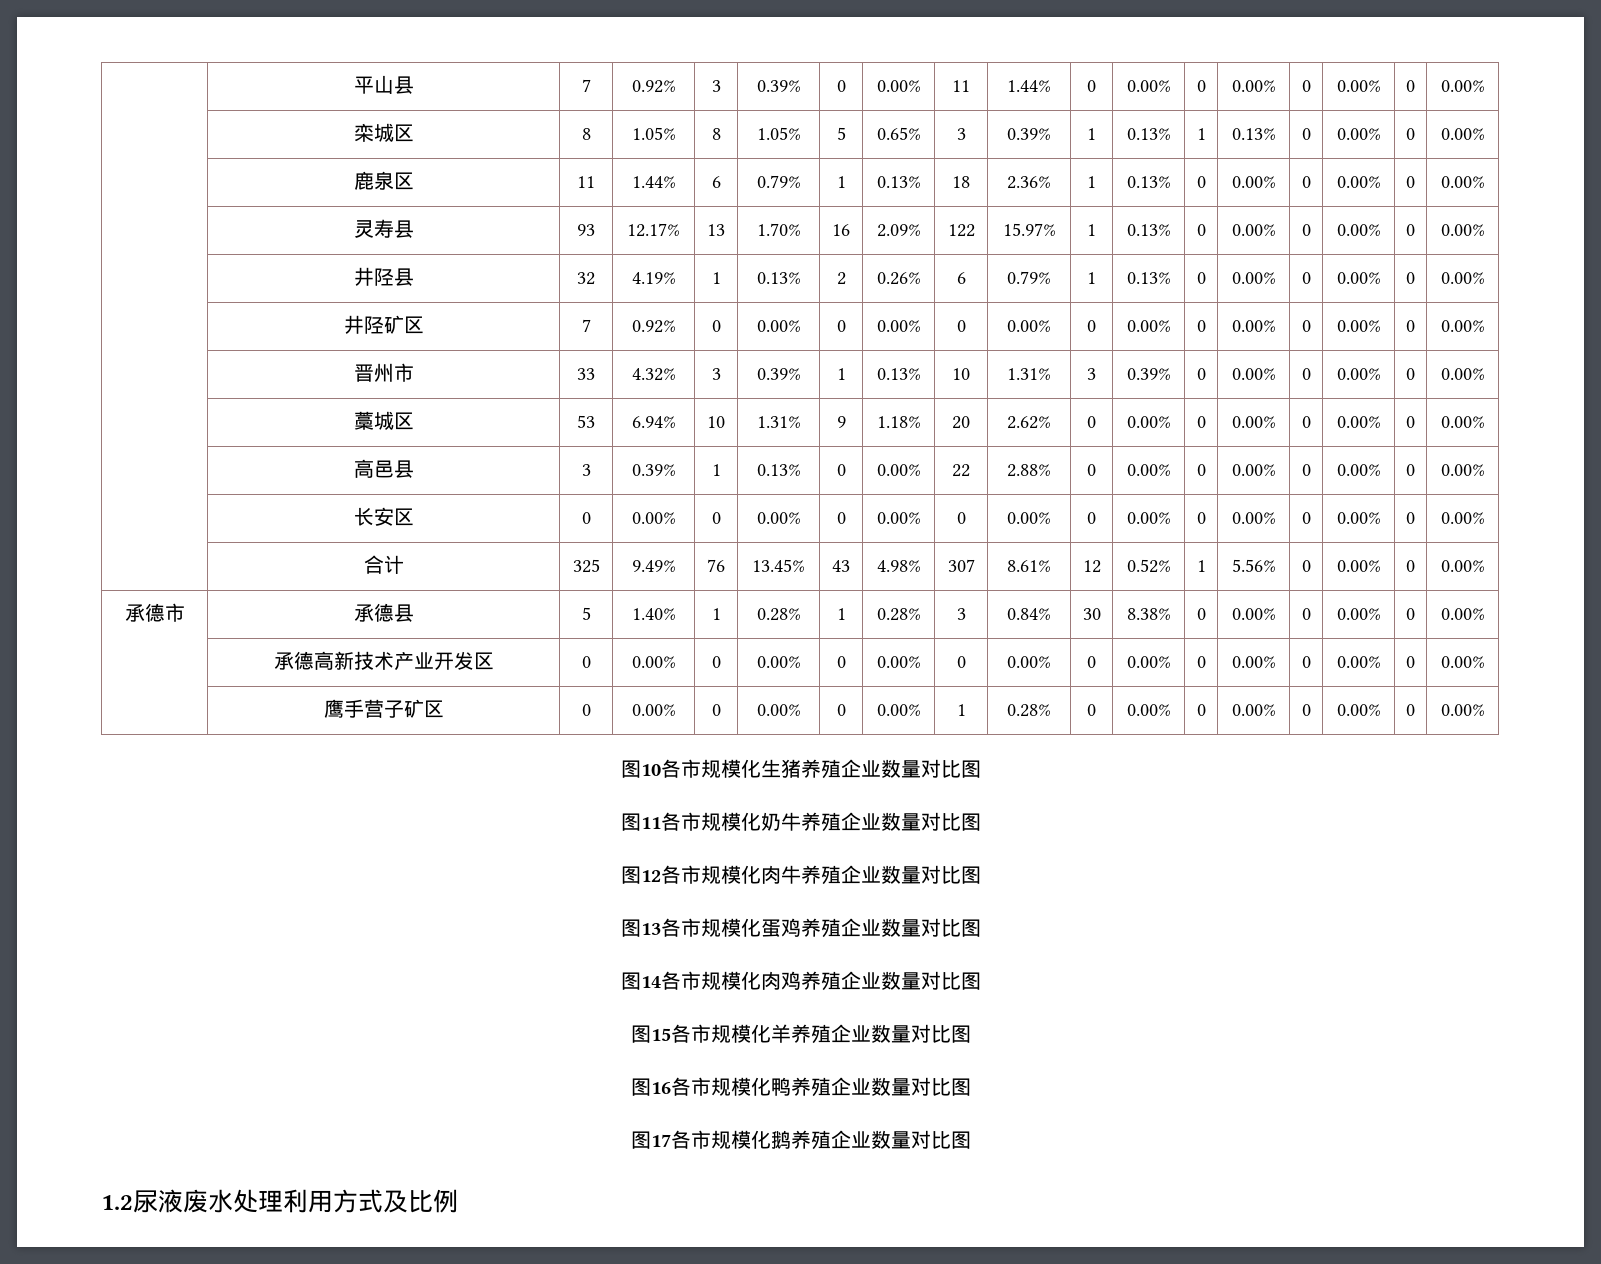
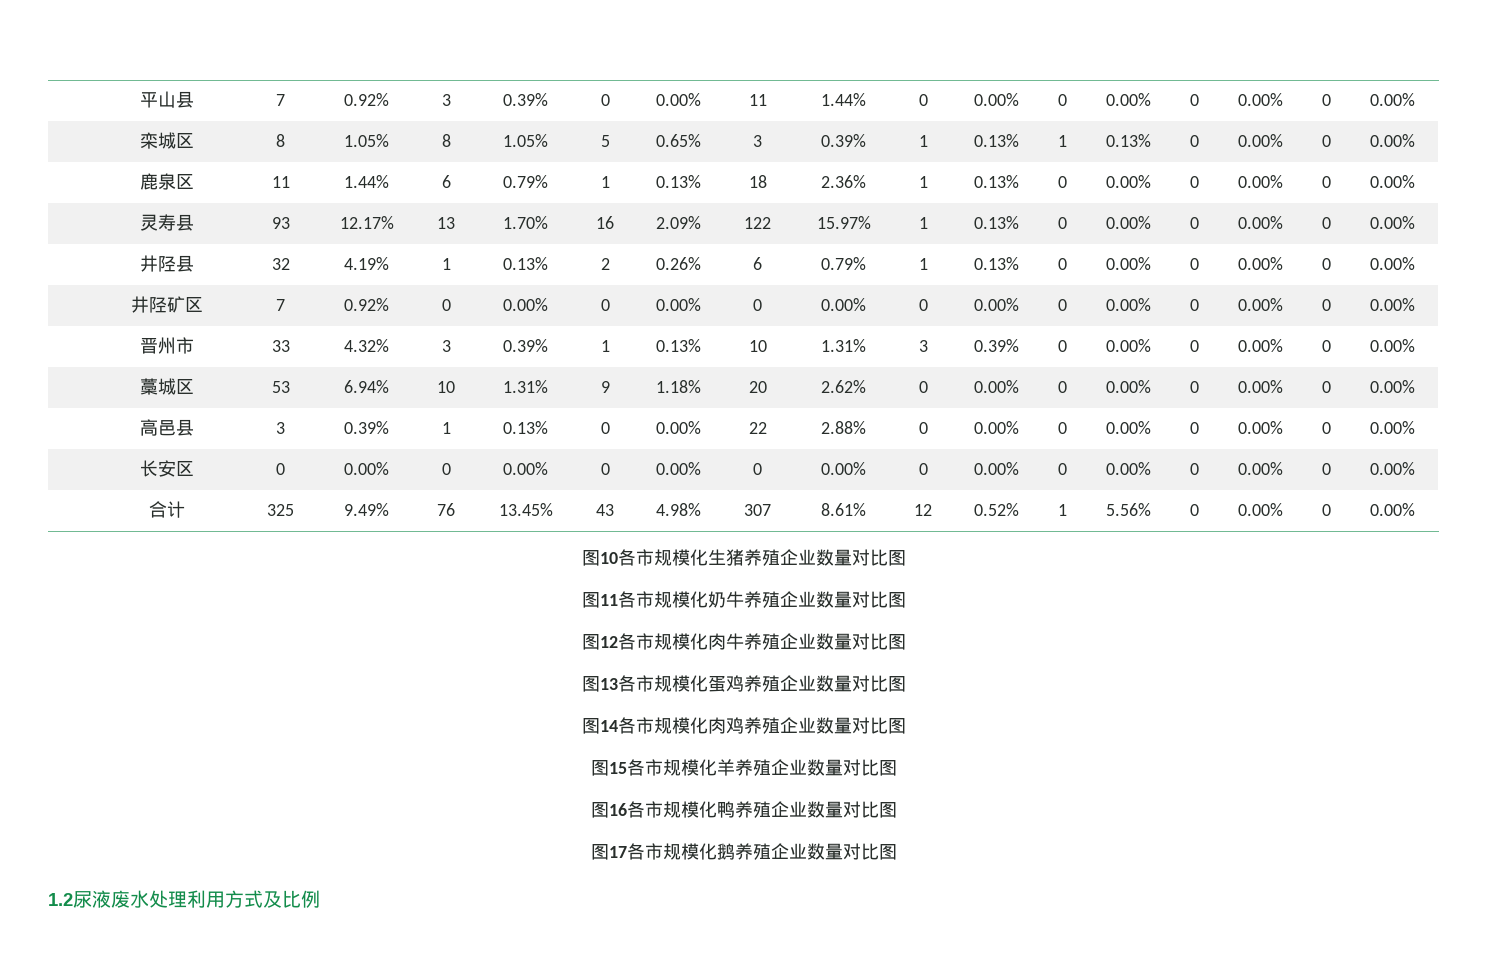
[124,603,185,622] [353,603,414,622] [581,607,591,620] [631,608,676,620] [711,608,721,620] [756,608,801,621] [836,608,846,620] [876,608,921,621] [956,608,966,620] [1007,608,1051,620] [1082,608,1101,620] [1126,608,1171,620] [1196,608,1206,620] [1231,608,1276,620] [1301,608,1311,620] [1336,608,1381,620] [1406,608,1415,620] [1440,608,1485,620] [273,651,494,670] [581,656,591,668] [631,656,676,668] [711,656,721,668] [756,656,801,668] [836,656,846,668] [876,656,921,668] [956,656,966,668] [1007,656,1051,668] [1087,656,1096,668] [1126,656,1171,668] [1196,656,1206,668] [1231,656,1276,668] [1301,656,1311,668] [1336,656,1381,668] [1406,656,1415,668] [1440,656,1485,668] [323,699,444,718] [581,704,591,716] [631,704,676,716] [711,704,721,716] [756,704,801,716] [836,704,846,716] [876,704,921,716] [956,704,966,716] [1007,704,1051,717] [1087,704,1096,716] [1126,704,1171,716] [1196,704,1206,716] [1231,704,1276,716] [1301,704,1311,716] [1336,704,1381,716] [1406,704,1415,716] [1440,704,1485,716] // 承德市 | 承德县 | 5 | 1.40% | 1 | 0.28% | 1 | 0.28% | 3 | 0.84% | 30 | 8.38% | 0 | 0.00% | 0 | 0.00% | 0 | 0.00% // | 承德高新技术产业开发区 | 0 | 0.00% | 0 | 0.00% | 0 | 0.00% | 0 | 0.00% | 0 | 0.00% | 0 | 0.00% | 0 | 0.00% | 0 | 0.00% // | 鹰手营子矿区 | 0 | 0.00% | 0 | 0.00% | 0 | 0.00% | 1 | 0.28% | 0 | 0.00% | 0 | 0.00% | 0 | 0.00% | 0 | 0.00% -> (1415, 509) none

